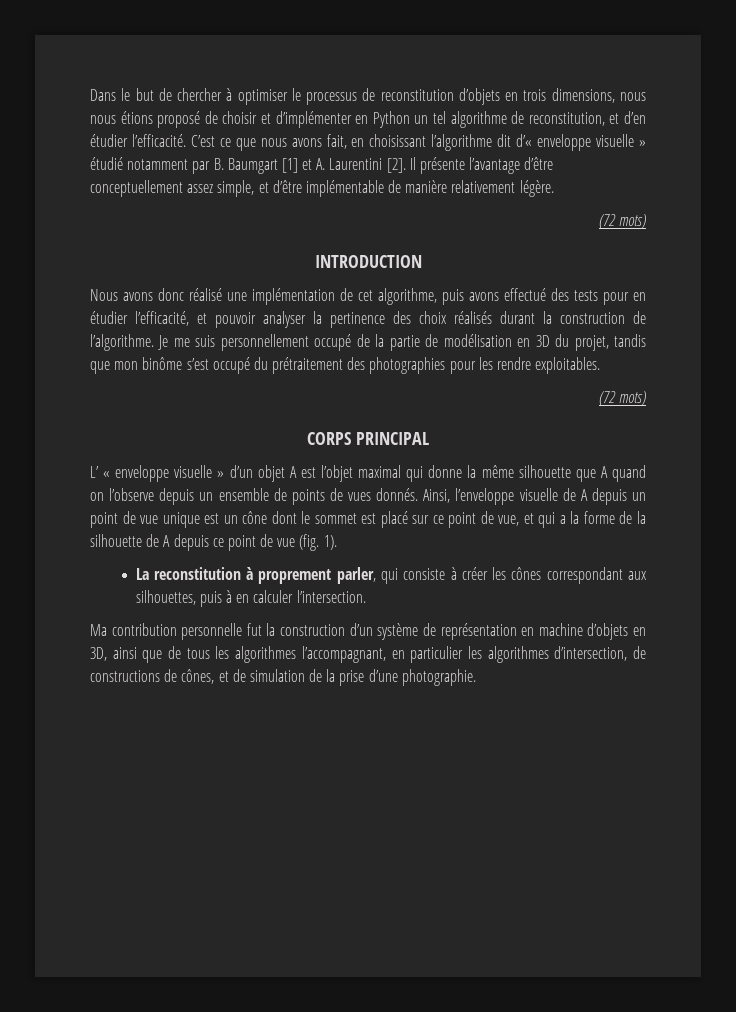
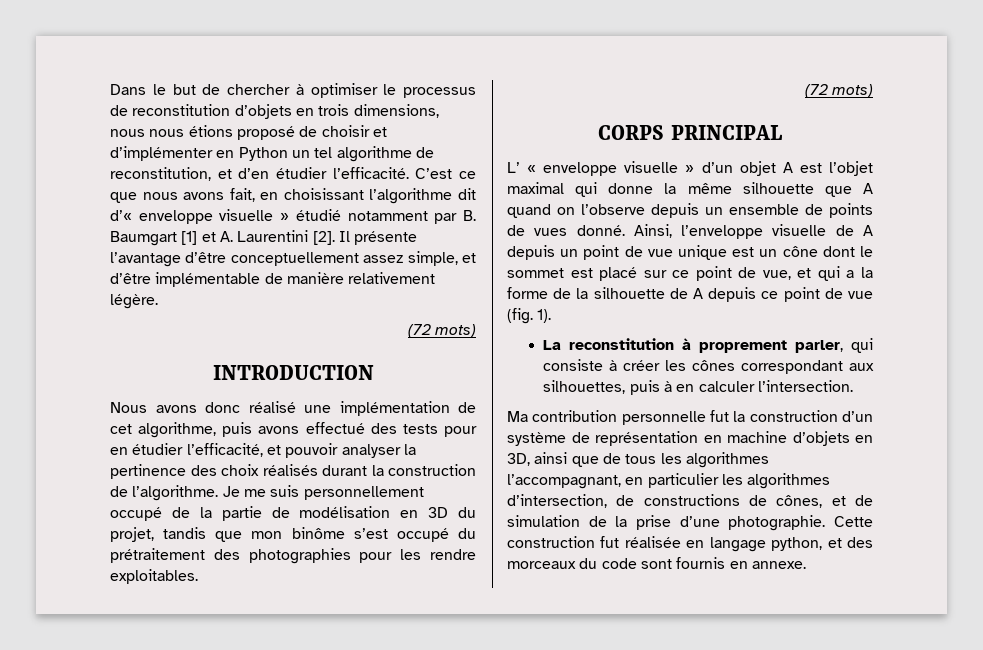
[376,488,419,501] donnés. -> [576,225,625,236] donné.
(476, 677) none -> [834,516,873,527] [507,536,873,552] [507,557,806,569] Cette construction fut réalisée en langage python, et des morceaux du code sont fournis en annexe.

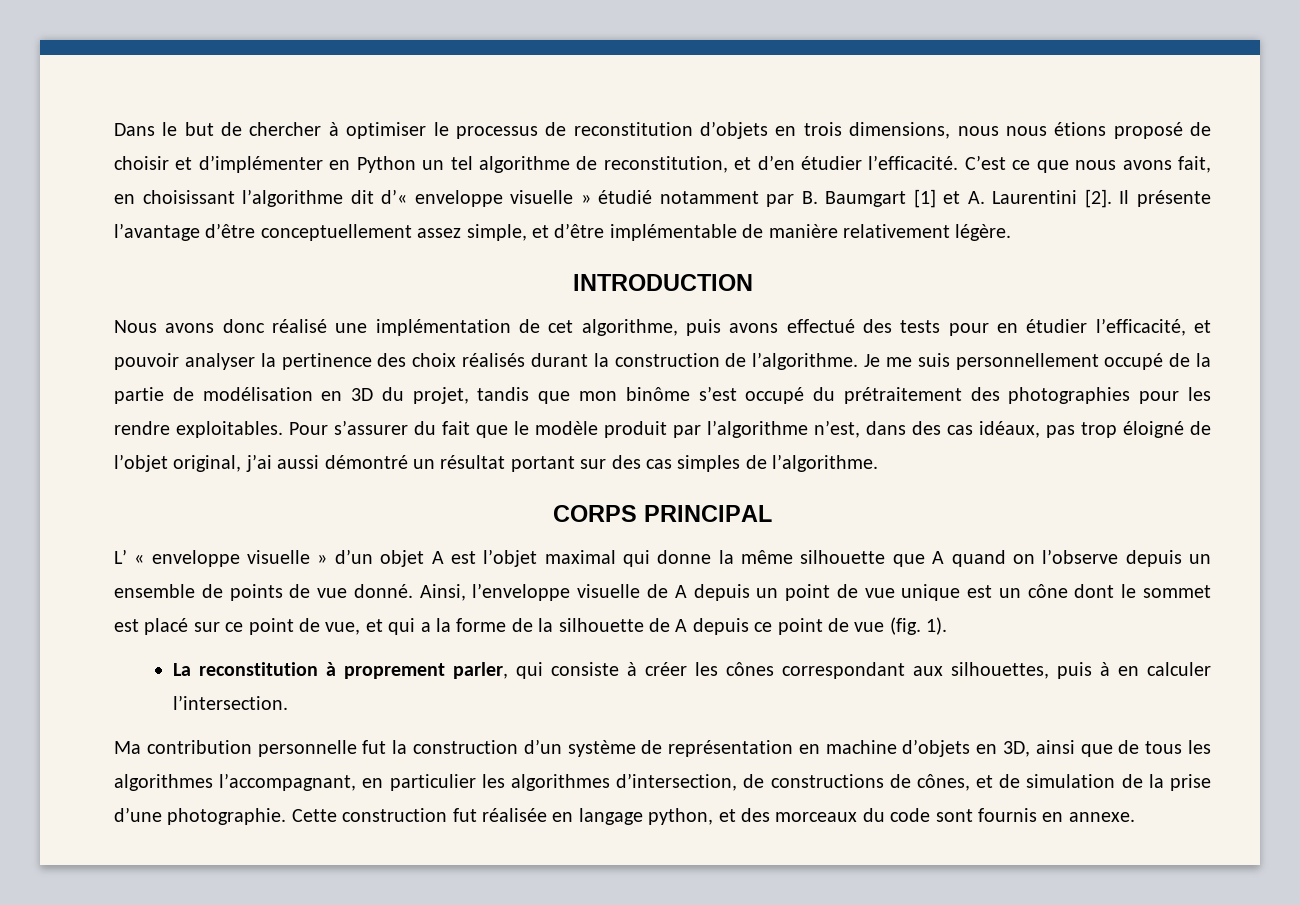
[407,324,476,338] // (72 mots) -> (1012, 232) none
[804,84,873,98] // (72 mots) -> [289,420,1211,438] [114,454,879,472] Pour s’assurer du fait que le modèle produit par l’algorithme n’est, dans des cas idéaux, pas trop éloigné de l’objet original, j’ai aussi démontré un résultat portant sur des cas simples de l’algorithme.
[534,228,568,236] vues -> [317,588,348,598] vue

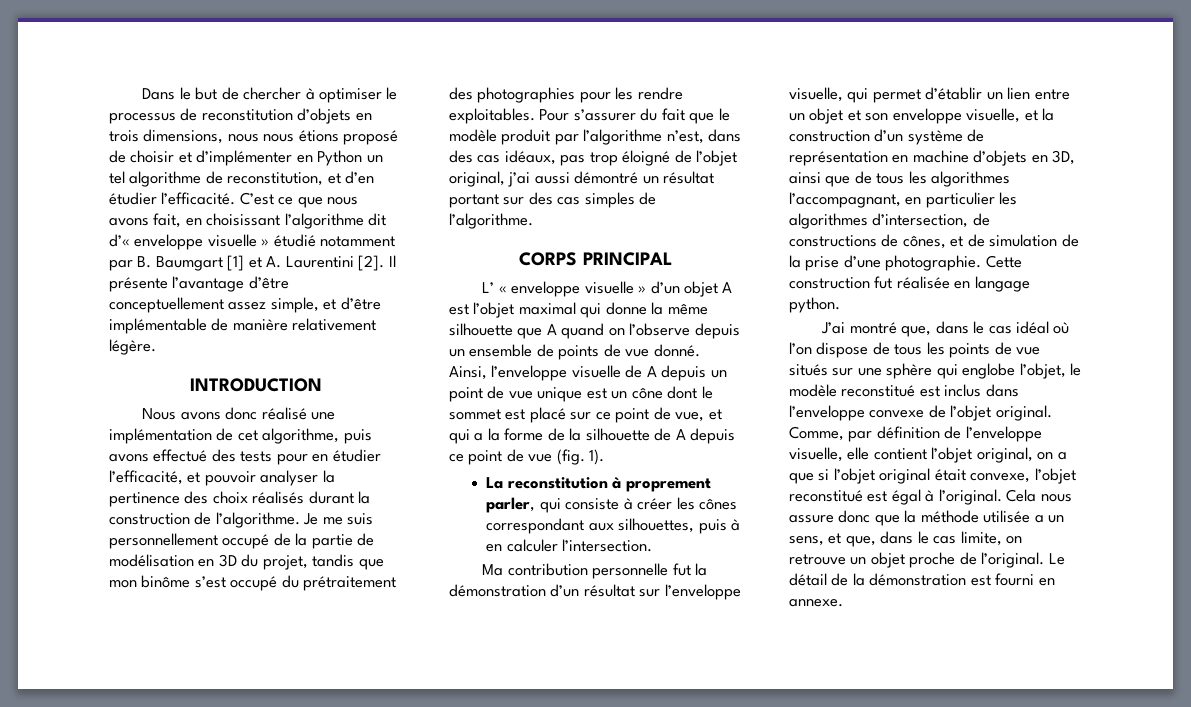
(408, 747) none -> [449,584,741,600] [789,87,1070,103] [789,108,1055,124] démonstration d’un résultat sur l’enveloppe visuelle, qui permet d’établir un lien entre un objet et son enveloppe visuelle, et la
[648,808,1037,825] python, et des morceaux du code sont fournis -> [789,297,840,313] [821,321,1070,337] [789,342,1041,358] [789,363,1082,379] [789,384,1019,397] [789,405,1052,421] [789,426,1042,442] [789,447,1067,463] [789,468,1076,484] [789,489,1072,505] [789,510,1065,526] [789,531,1023,547] [789,552,1065,568] [789,573,1035,586] python. // J’ai montré que, dans le cas idéal où l’on dispose de tous les points de vue situés sur une sphère qui englobe l’objet, le modèle reconstitué est inclus dans l’enveloppe convexe de l’objet original. Comme, par définition de l’enveloppe visuelle, elle contient l’objet original, on a que si l’objet original était convexe, l’objet reconstitué est égal à l’original. Cela nous assure donc que la méthode utilisée a un sens, et que, dans le cas limite, on retrouve un objet proche de l’original. Le détail de la démonstration est fourni

